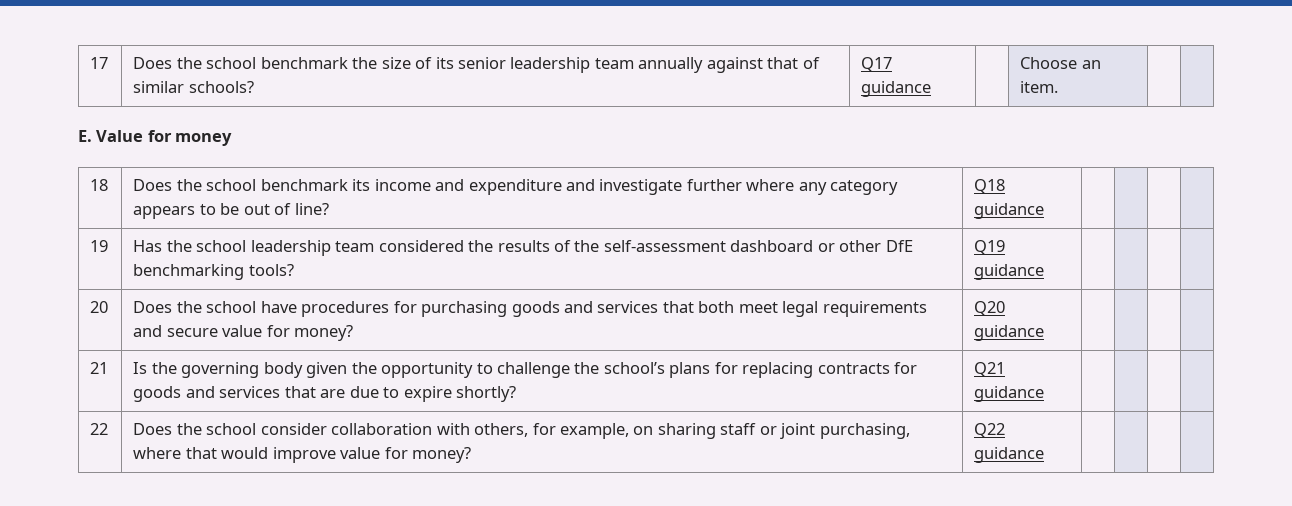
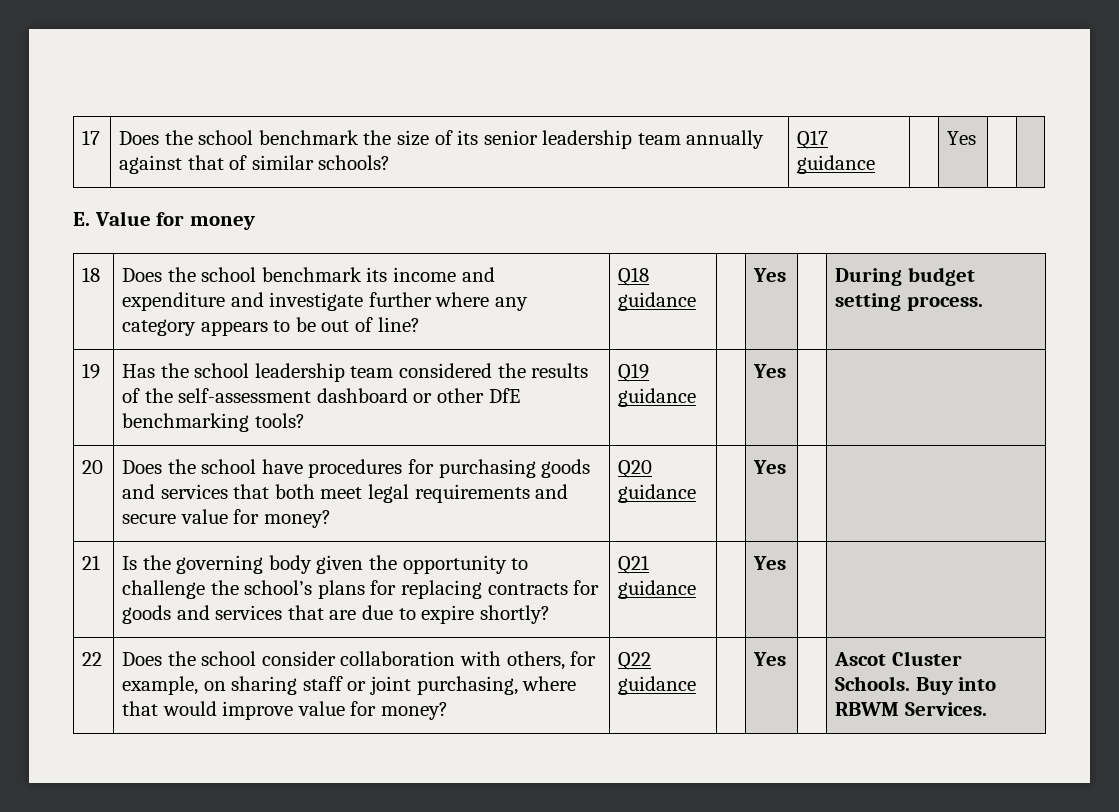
[1020,57,1101,69] [1020,81,1059,93] Choose an item. -> [947,131,977,145] Yes
(1045, 211) | | -> [753,268,787,282] [835,267,975,286] [835,293,983,311] Yes | | During budget setting process.
(1045, 272) none -> [753,364,787,378] Yes
(1045, 333) none -> [753,460,787,474] Yes
(1045, 394) none -> [753,556,787,570] Yes
(1045, 455) | | -> [753,652,787,666] [834,651,962,666] [835,676,997,695] [835,702,987,716] Yes | | Ascot Cluster Schools. Buy into RBWM Services.

